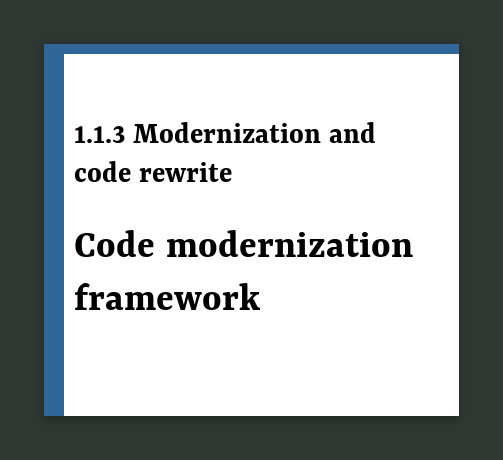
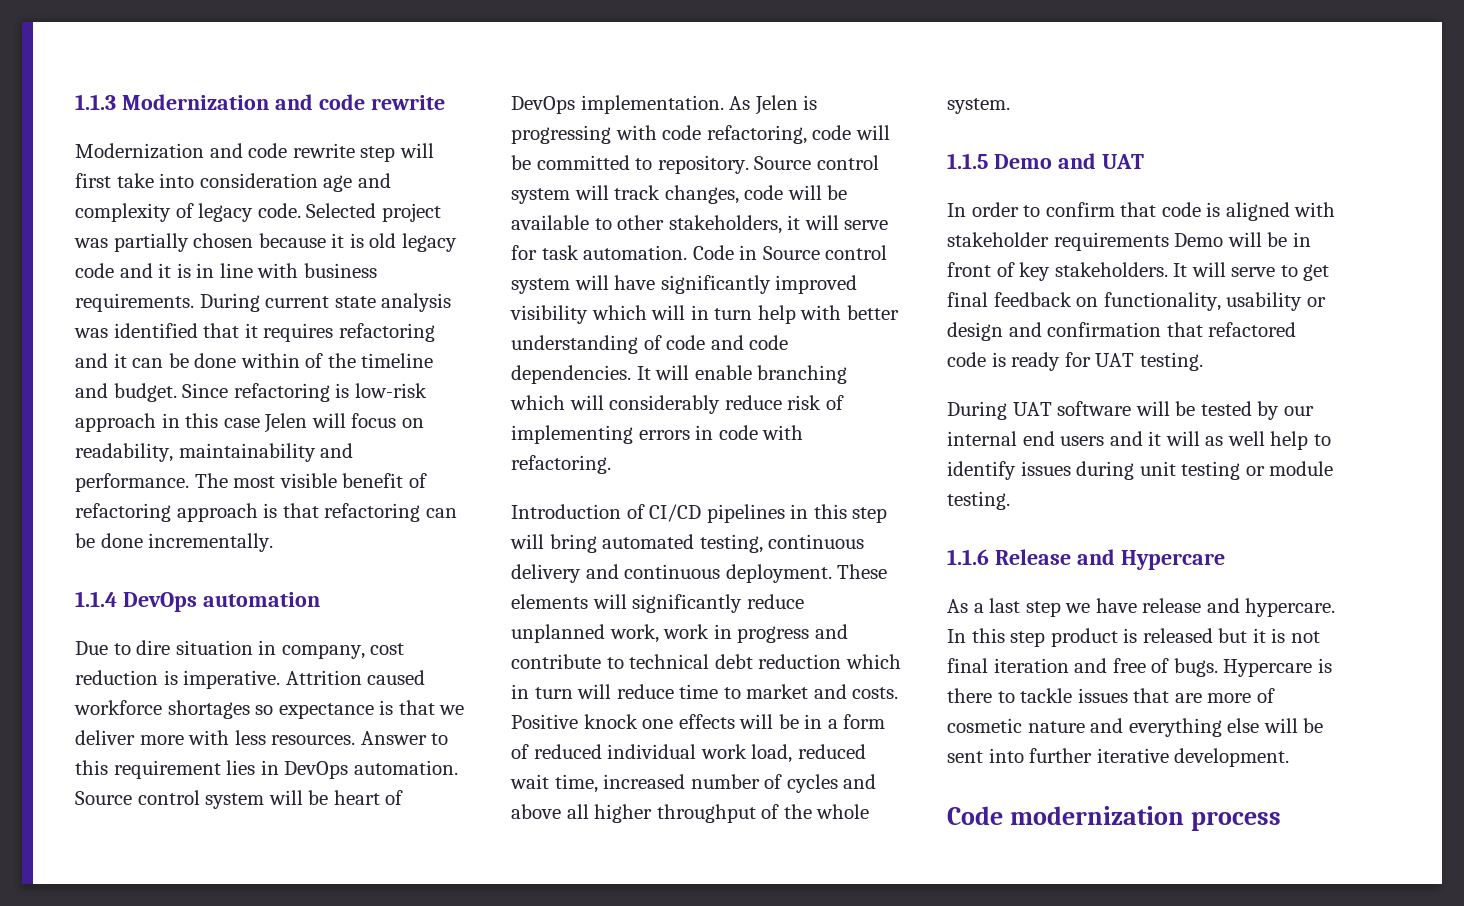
(233, 172) none -> [75,143,434,162] [75,173,391,192] [75,203,441,222] [74,233,457,252] [75,263,377,278] [75,293,452,312] [74,323,435,342] [75,353,434,368] [75,383,427,402] [75,413,424,433] [75,443,354,462] [75,473,427,492] [75,503,457,522] [75,533,274,552] [75,591,320,612] [75,640,405,659] [75,670,426,689] [74,700,465,719] [75,730,449,745] [75,760,458,779] [75,790,404,809] [511,95,818,115] [511,125,890,144] [511,155,879,174] [511,185,848,204] [511,215,889,234] [511,245,888,260] [511,275,858,294] [510,305,899,324] [511,335,789,354] [511,365,848,384] [510,395,844,414] [511,425,804,444] [511,455,611,474] [511,504,888,523] [510,534,865,553] [511,564,888,583] [511,594,804,613] [511,624,848,643] [511,654,901,669] [511,684,899,699] [511,714,886,729] [511,744,866,763] [510,774,877,793] [511,804,870,823] [947,98,1010,114] [947,153,1144,169] [947,202,1336,221] [947,232,1311,251] [947,262,1330,281] [947,292,1326,311] [947,322,1297,341] [947,352,1203,371] [947,401,1314,420] [947,431,1331,450] [947,461,1334,480] [947,491,1010,510] [947,549,1225,570] [947,598,1336,617] [947,628,1320,647] [947,658,1332,677] [947,688,1275,703] [947,718,1324,737] [947,748,1290,767] // Modernization and code rewrite step will first take into consideration age and complexity of legacy code. Selected project was partially chosen because it is old legacy code and it is in line with business requirements. During current state analysis was identified that it requires refactoring and it can be done within of the timeline and budget. Since refactoring is low-risk approach in this case Jelen will focus on readability, maintainability and performance. The most visible benefit of refactoring approach is that refactoring can be done incrementally. // 1.1.4 DevOps automation // Due to dire situation in company, cost reduction is imperative. Attrition caused workforce shortages so expectance is that we deliver more with less resources. Answer to this requirement lies in DevOps automation. Source control system will be heart of DevOps implementation. As Jelen is progressing with code refactoring, code will be committed to repository. Source control system will track changes, code will be available to other stakeholders, it will serve for task automation. Code in Source control system will have significantly improved visibility which will in turn help with better understanding of code and code dependencies. It will enable branching which will considerably reduce risk of implementing errors in code with refactoring. // Introduction of CI/CD pipelines in this step will bring automated testing, continuous delivery and continuous deployment. These elements will significantly reduce unplanned work, work in progress and contribute to technical debt reduction which in turn will reduce time to market and costs. Positive knock one effects will be in a form of reduced individual work load, reduced wait time, increased number of cycles and above all higher throughput of the whole system. // 1.1.5 Demo and UAT // In order to confirm that code is aligned with stakeholder requirements Demo will be in front of key stakeholders. It will serve to get final feedback on functionality, usability or design and confirmation that refactored code is ready for UAT testing. // During UAT software will be tested by our internal end users and it will as well help to identify issues during unit testing or module testing. // 1.1.6 Release and Hypercare // As a last step we have release and hypercare. In this step product is released but it is not final iteration and free of bugs. Hypercare is there to tackle issues that are more of cosmetic nature and everything else will be sent into further iterative development.
[74,283,260,310] framework -> [1191,811,1282,831] process

